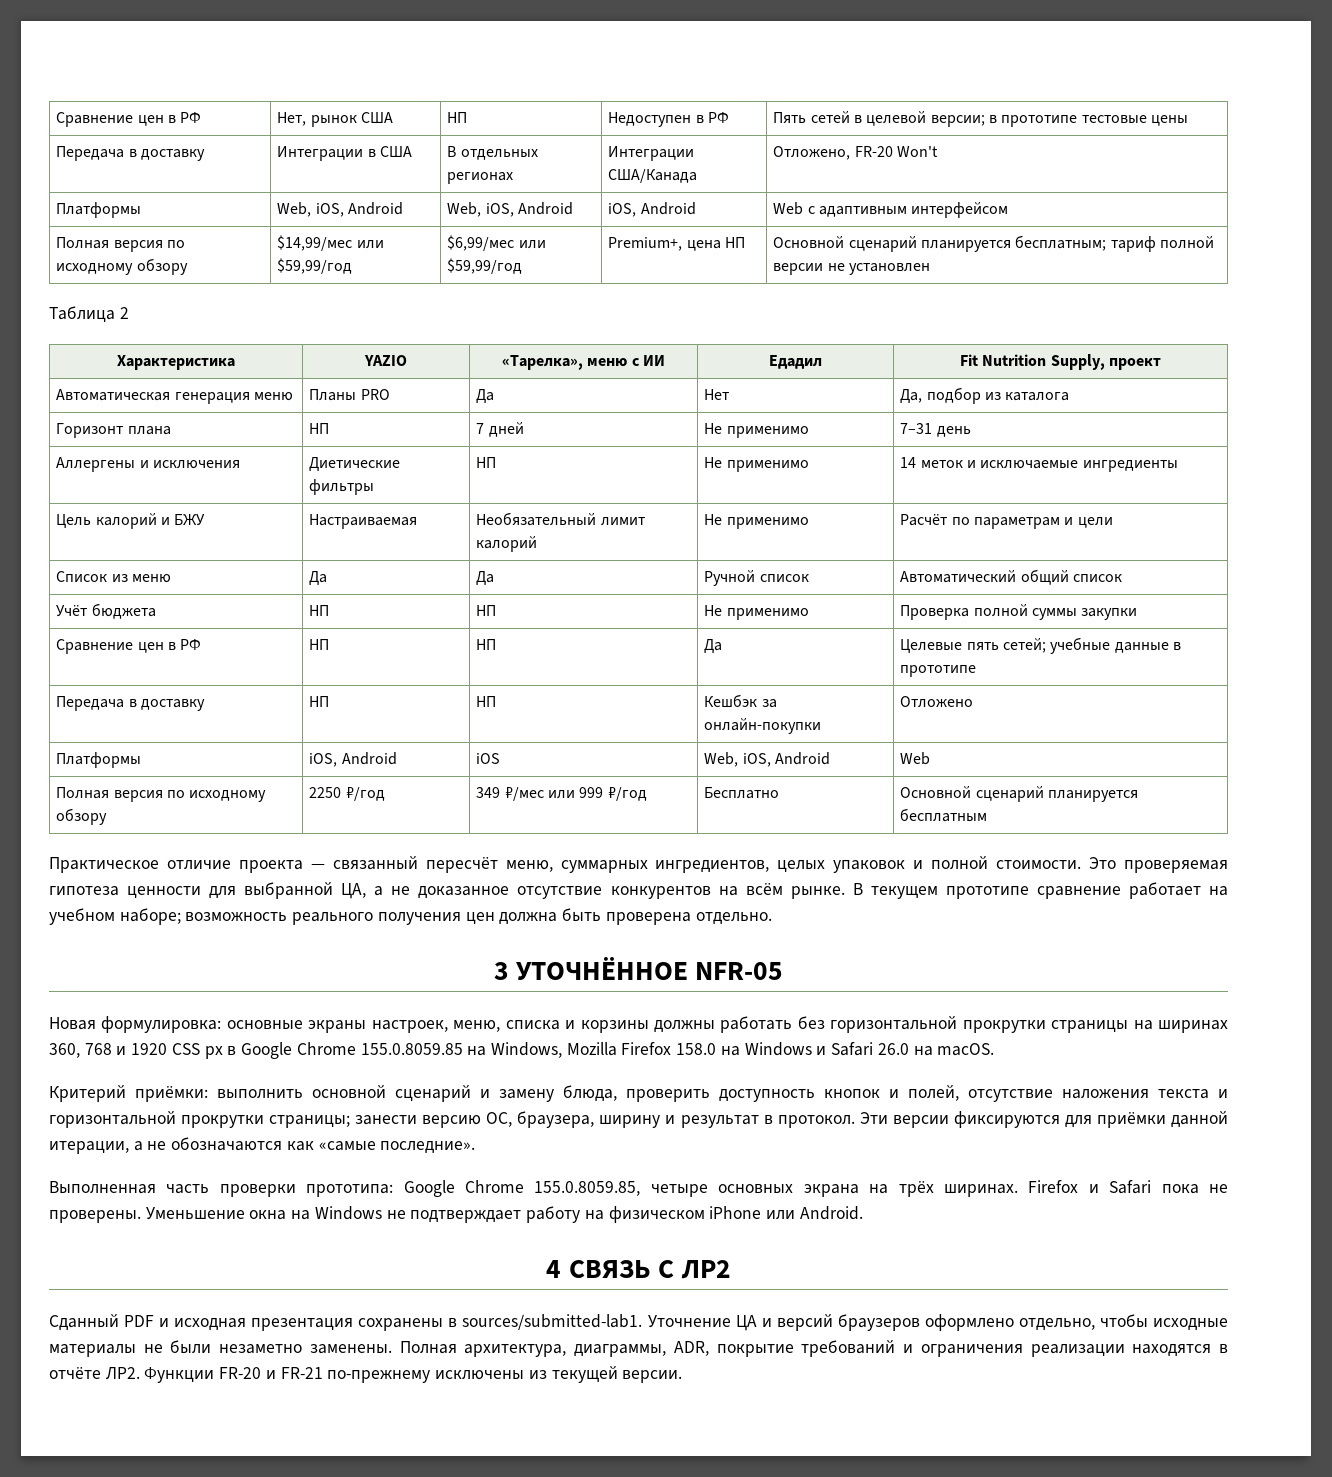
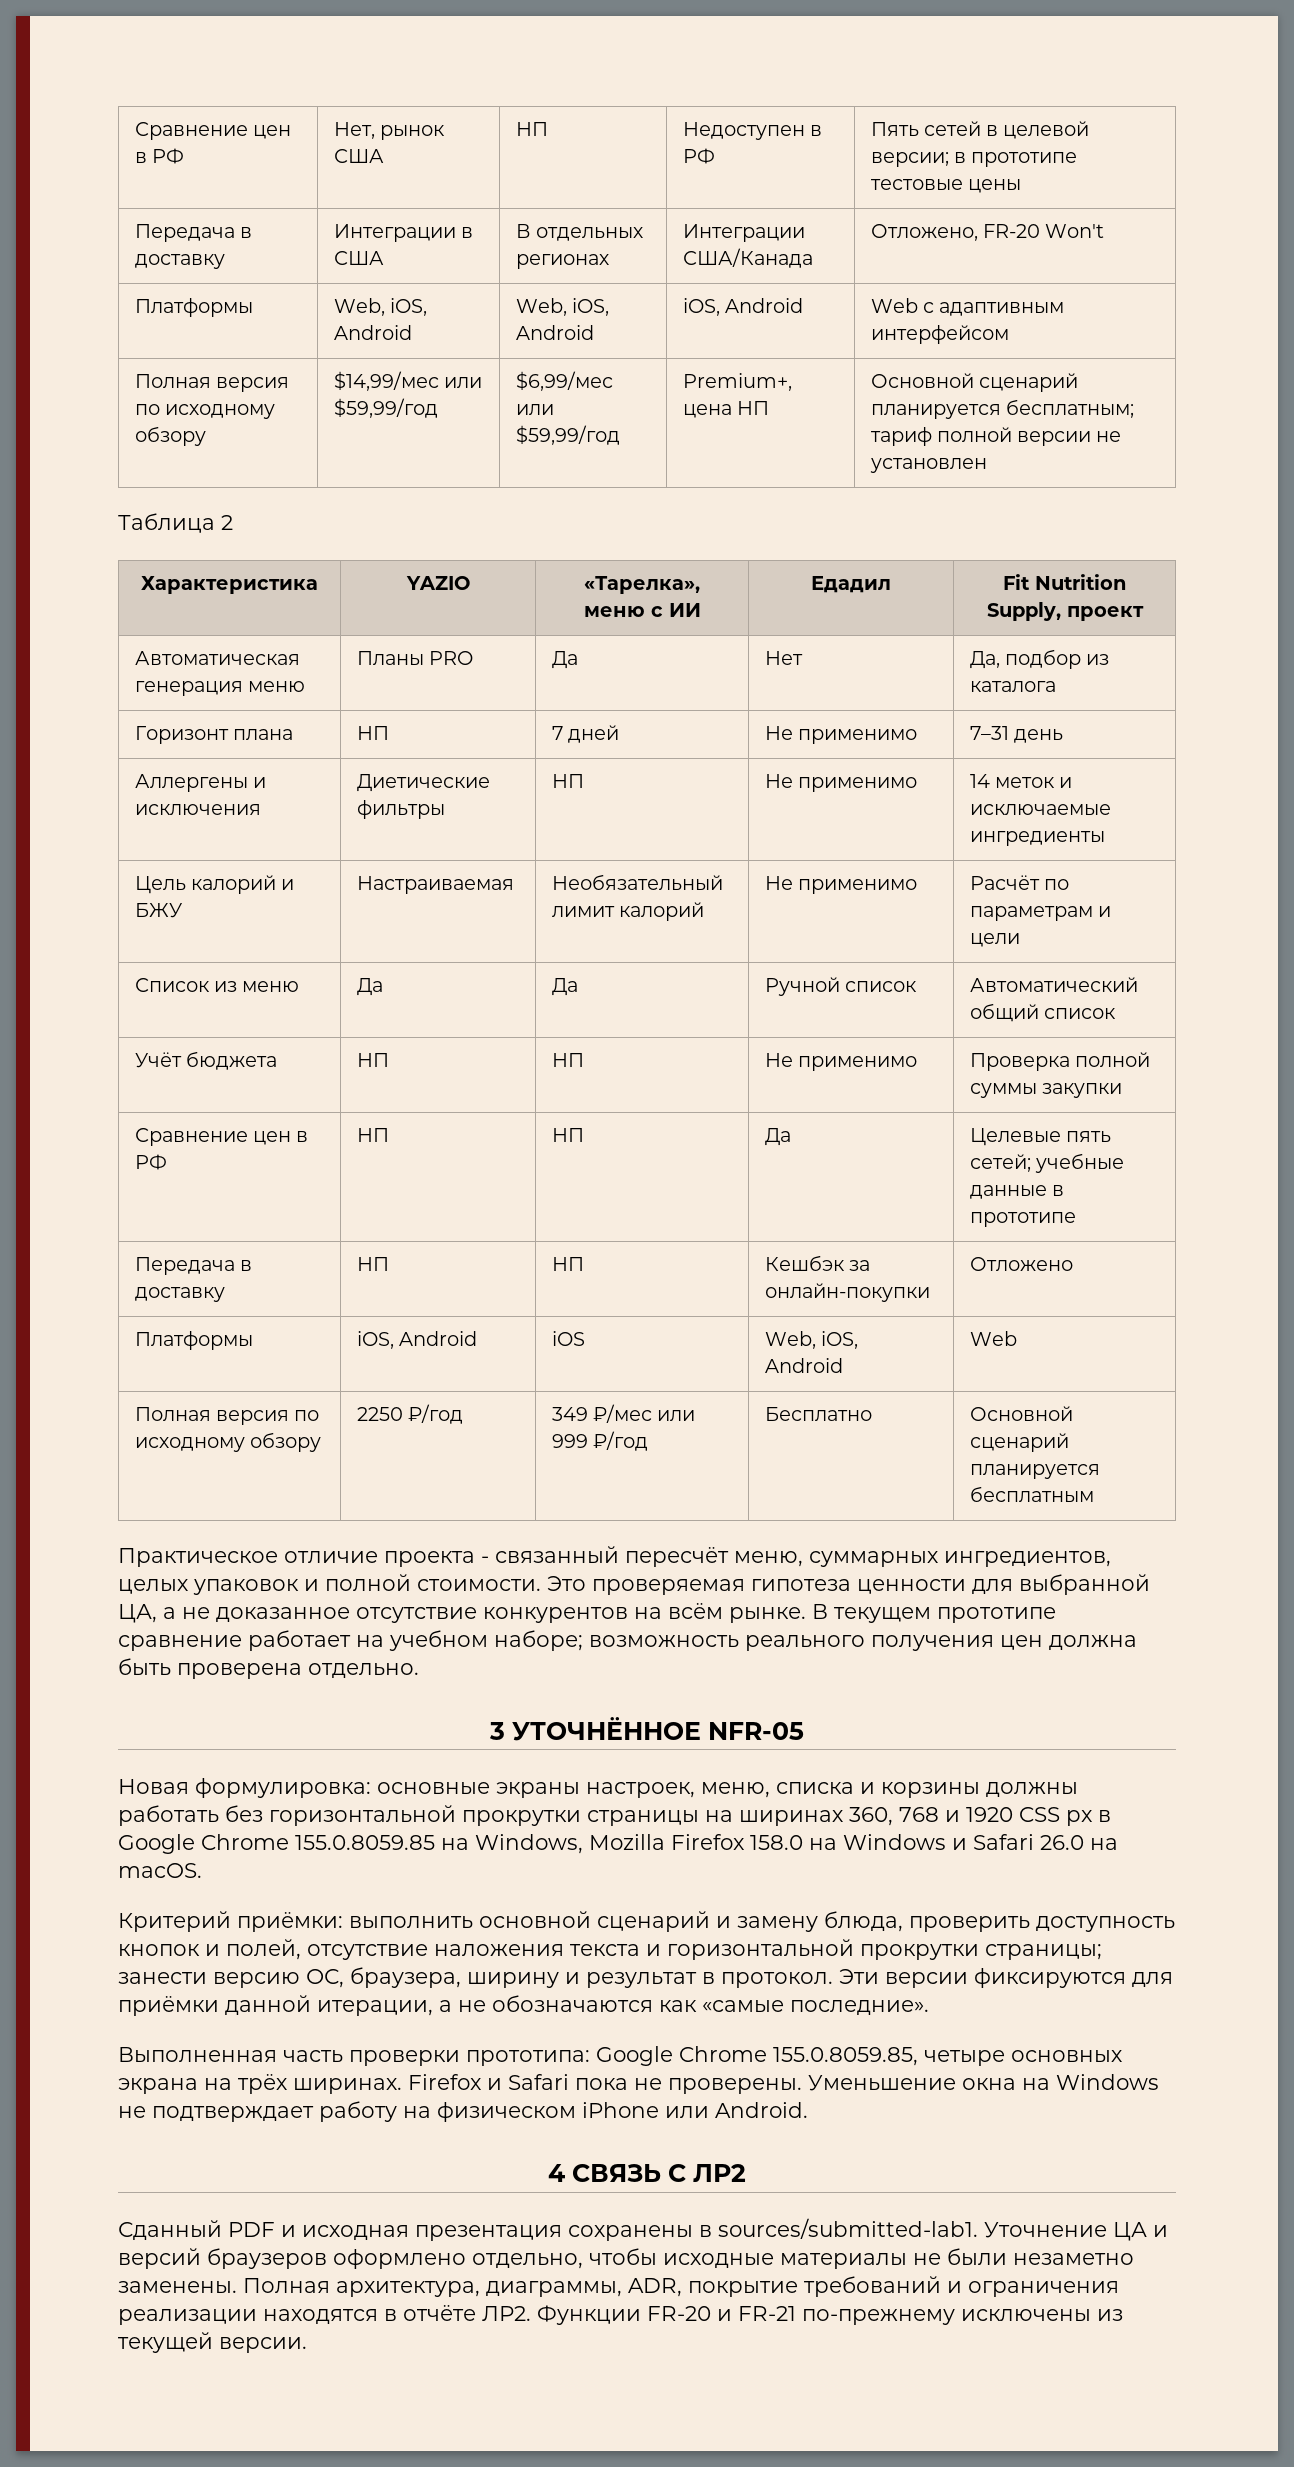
[310,864,325,869] — -> [481,1556,489,1563] -

